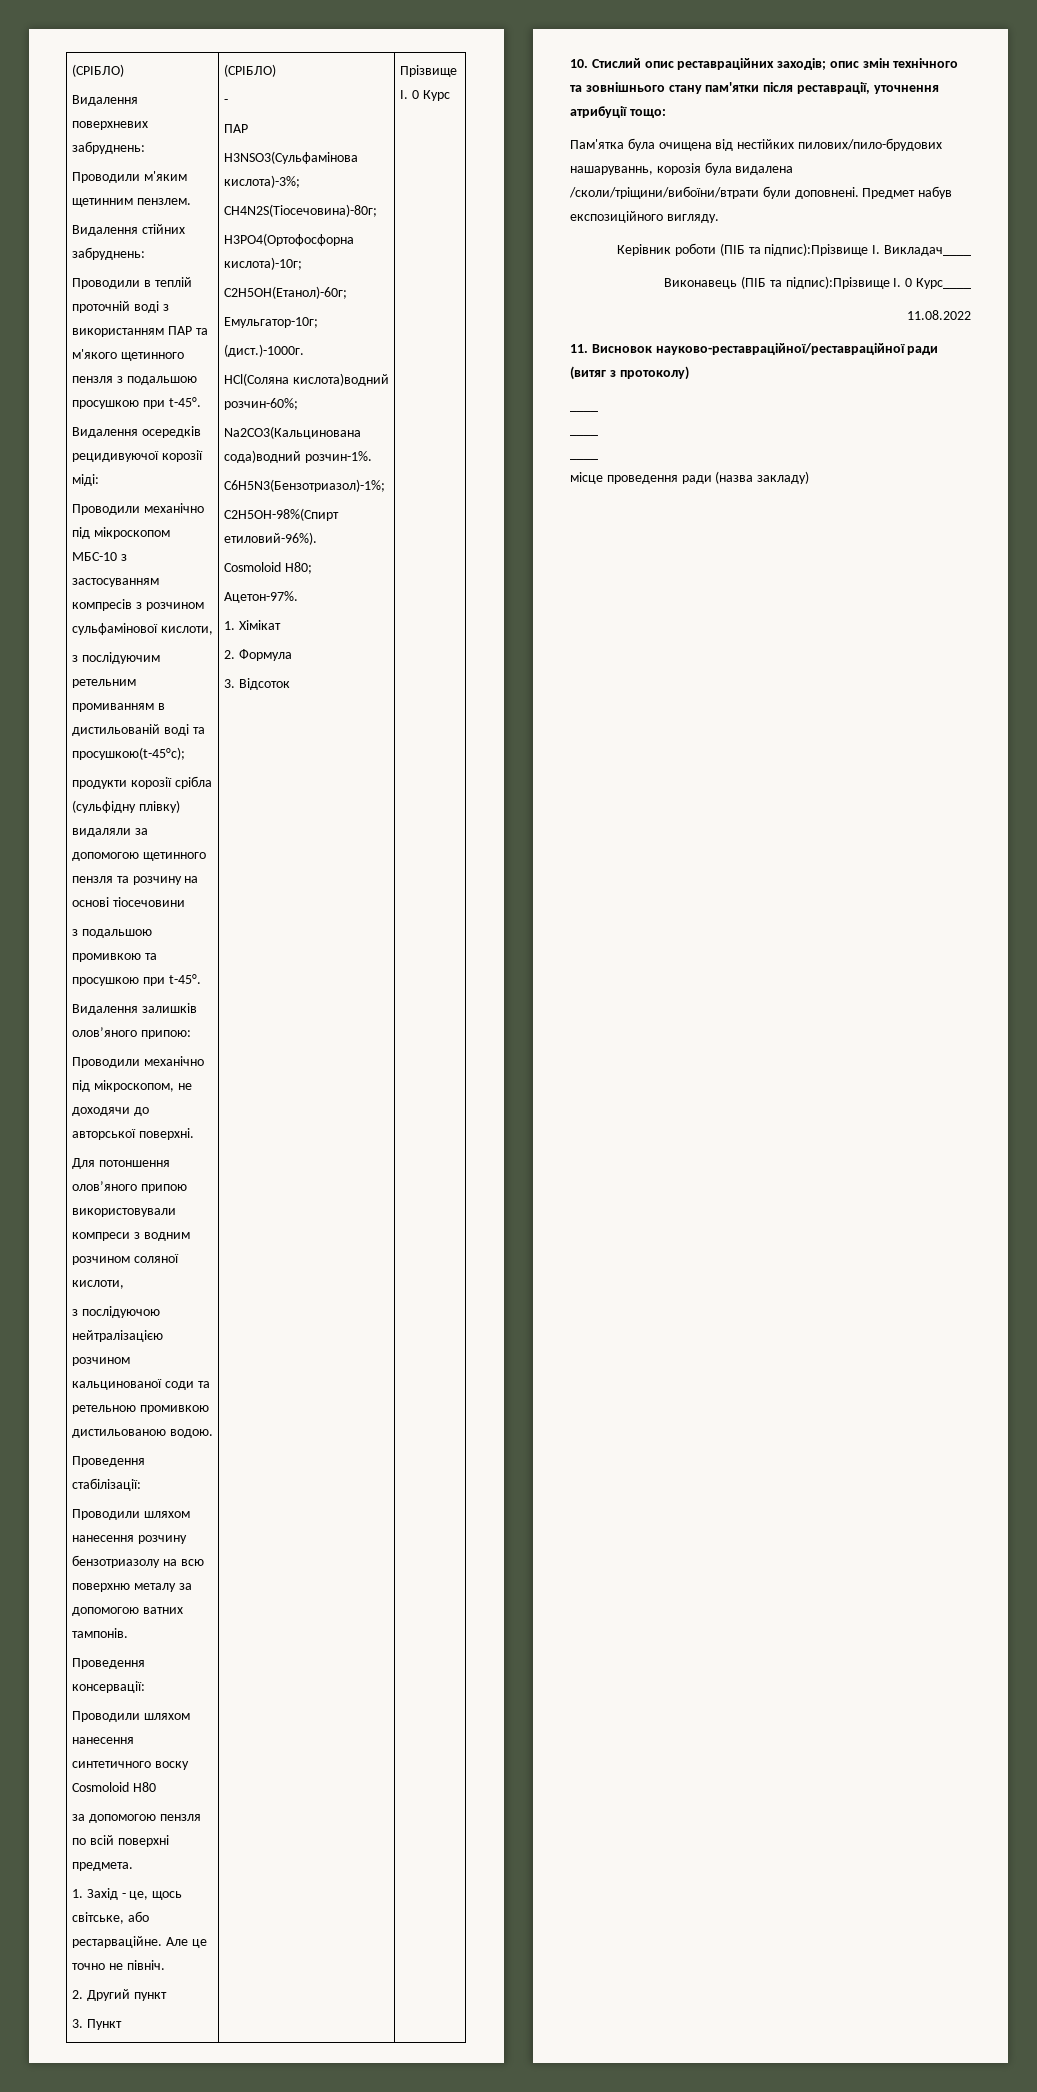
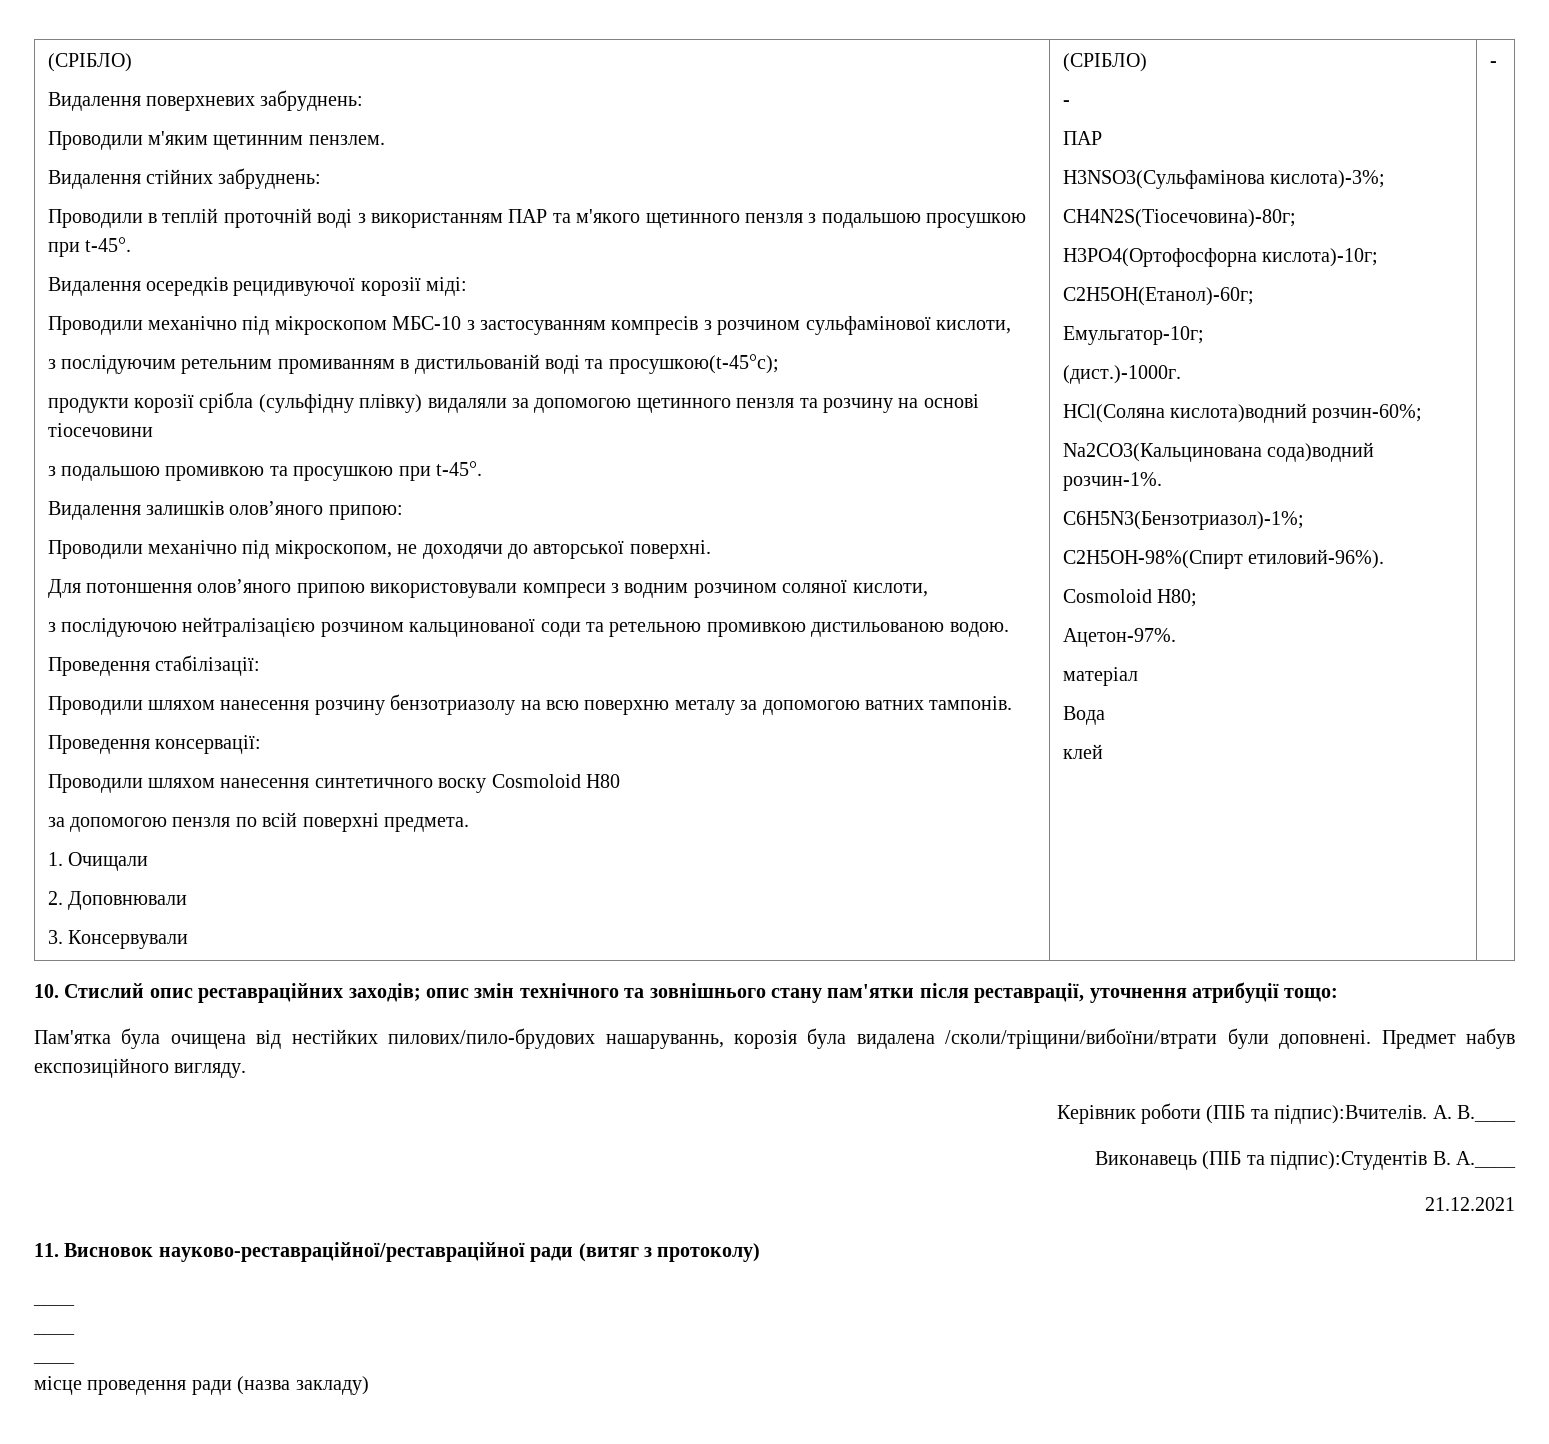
[86,1888,183,1900] [71,1911,149,1924] [71,1936,207,1948] [71,1960,165,1970] [71,1989,167,2001] [71,2019,122,2030] Захід - це, щось світське, або рестарваційне. Але це точно не північ. // 2. Другий пункт // 3. Пункт -> [68,852,149,871] [47,891,188,910] [47,930,189,949] Очищали // 2. Доповнювали // 3. Консервували
[223,620,281,630] [223,649,292,661] [223,678,290,690] [399,65,457,77] [399,90,450,101] 1. Хімікат // 2. Формула // 3. Відсоток | Прізвище І. 0 Курс -> [1062,667,1138,686] [1062,706,1105,725] [1062,744,1103,759] [1489,61,1497,67] матеріал // Вода // клей | -
[764,243,971,256] підпис):Прізвище І. Викладач____ -> [1274,1105,1517,1124] підпис):Вчителів. А. В.____
[785,276,971,289] [907,310,971,320] підпис):Прізвище І. 0 Курс____ // 11.08.2022 -> [1270,1151,1517,1170] [1425,1197,1515,1211] підпис):Студентів В. А.____ // 21.12.2021

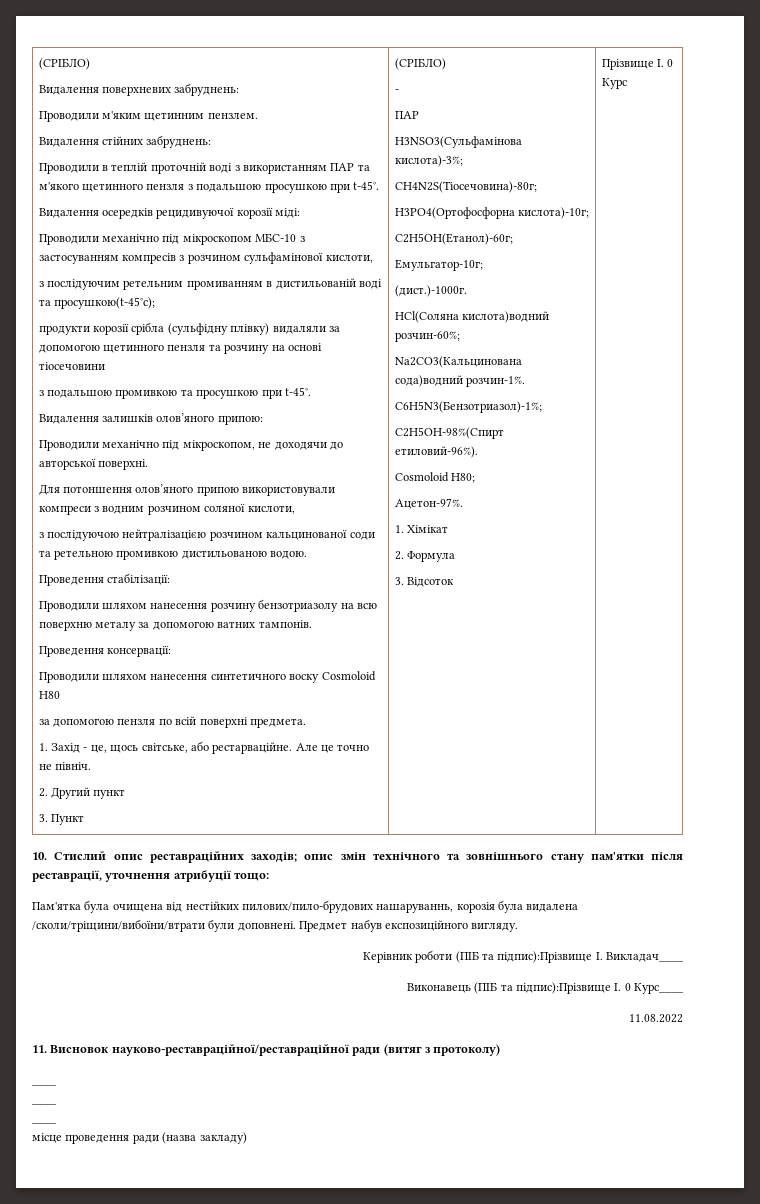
[68,852,149,871] [47,891,188,910] [47,930,189,949] Очищали // 2. Доповнювали // 3. Консервували -> [51,741,370,754] [38,762,92,770] [38,787,126,799] [38,814,85,825] Захід - це, щось світське, або рестарваційне. Але це точно не північ. // 2. Другий пункт // 3. Пункт
[1062,667,1138,686] [1062,706,1105,725] [1062,744,1103,759] [1489,61,1497,67] матеріал // Вода // клей | - -> [394,525,449,533] [394,551,456,562] [394,577,455,587] [601,59,674,70] [601,78,627,89] 1. Хімікат // 2. Формула // 3. Відсоток | Прізвище І. 0 Курс
[1274,1105,1517,1124] підпис):Вчителів. А. В.____ -> [497,951,684,963] підпис):Прізвище І. Викладач____
[1270,1151,1517,1170] [1425,1197,1515,1211] підпис):Студентів В. А.____ // 21.12.2021 -> [515,982,684,994] [629,1014,683,1023] підпис):Прізвище І. 0 Курс____ // 11.08.2022

